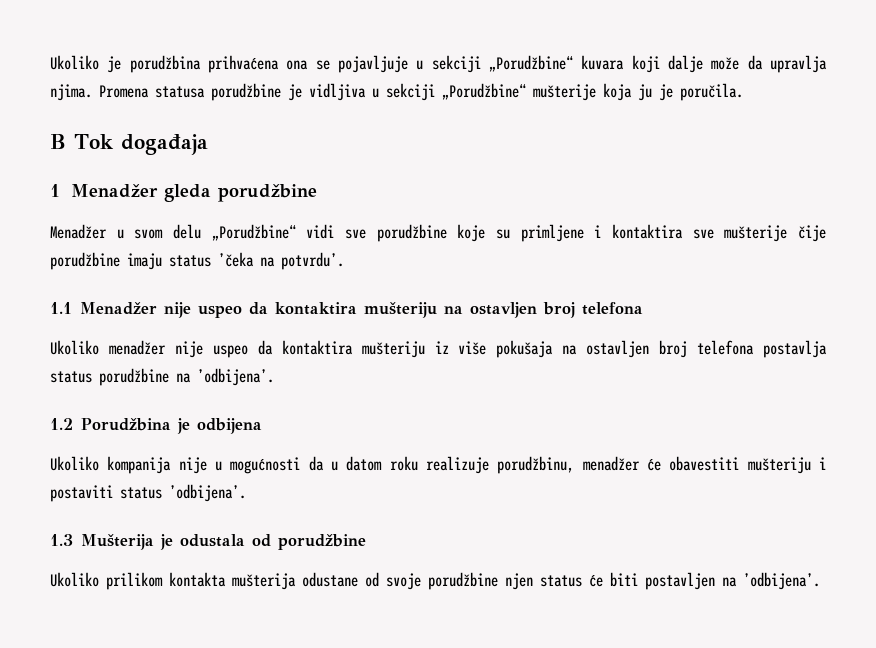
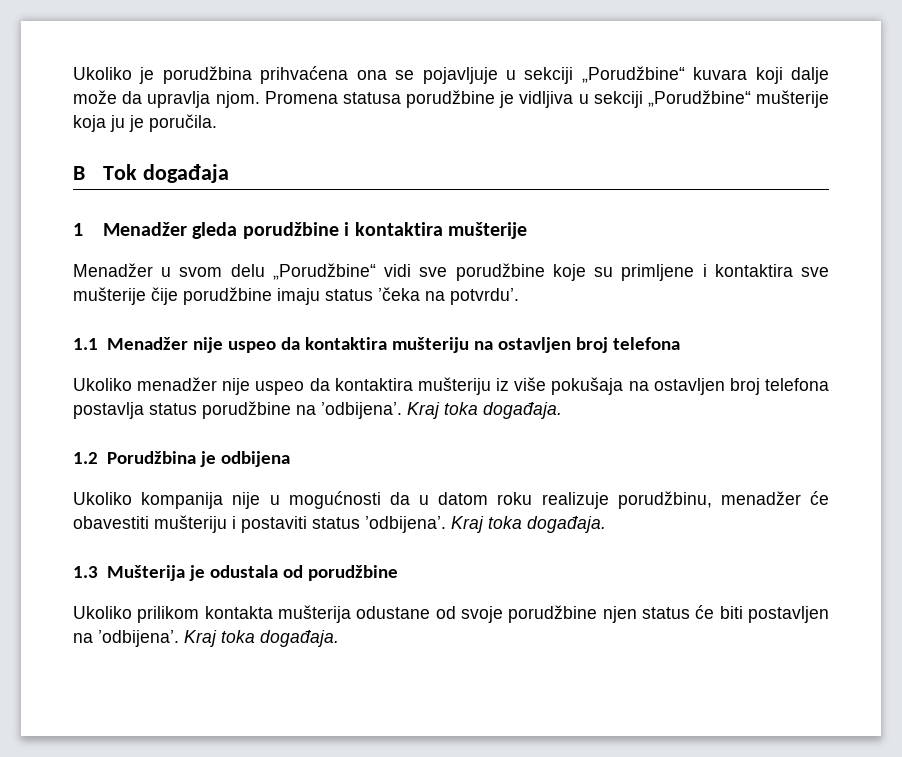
[50,84,92,101] njima. -> [215,91,260,108] njom.
(317, 193) none -> [344,222,527,239] i kontaktira mušterije
(274, 377) none -> [407,402,562,419] Kraj toka događaja.
(246, 493) none -> [451,516,606,533] Kraj toka događaja.
(820, 581) none -> [184,630,339,647] Kraj toka događaja.

